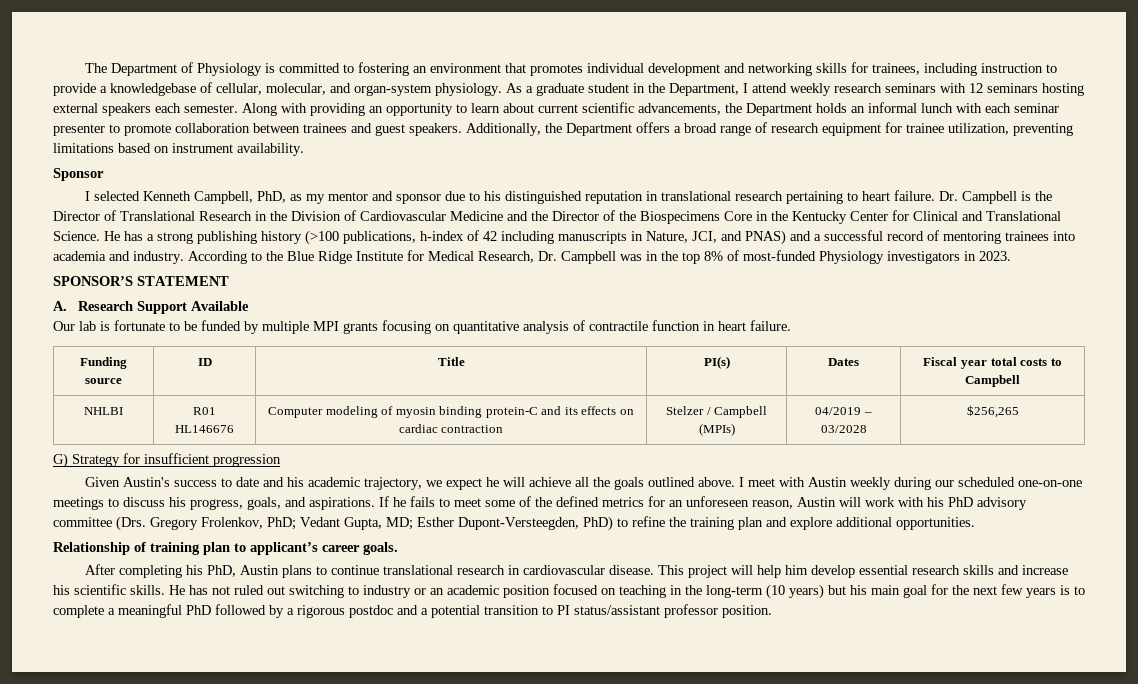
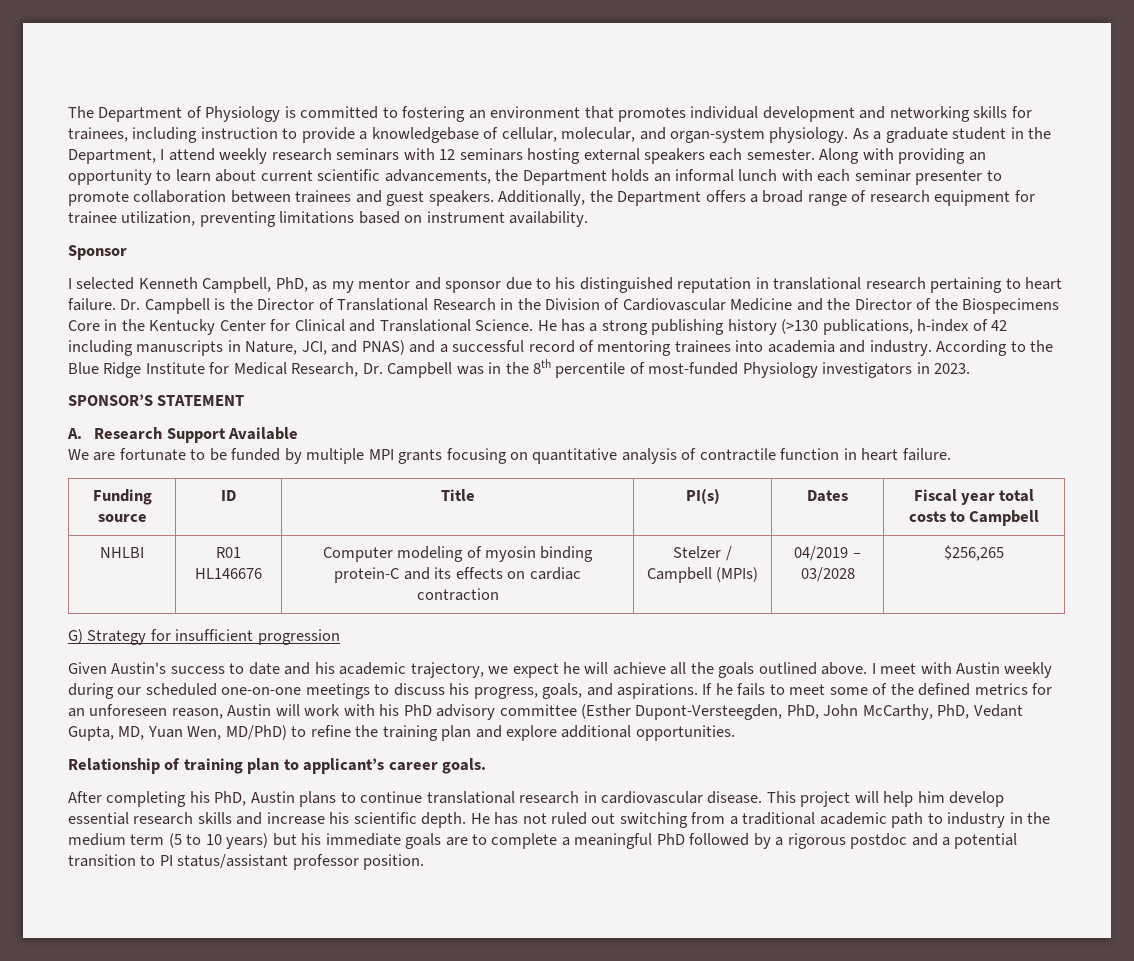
[305,230,339,245] (>100 -> [781,319,819,334] (>130
[682,251,723,264] top 8% -> [533,359,626,378] 8th percentile
[53,321,110,331] Our lab is -> [68,449,116,461] We are
[116,516,613,531] (Drs. Gregory Frolenkov, PhD; Vedant Gupta, MD; Esther Dupont-Versteegden, PhD) -> [581,704,1023,720] [68,725,287,741] (Esther Dupont-Versteegden, PhD, John McCarthy, PhD, Vedant Gupta, MD, Yuan Wen, MD/PhD)
[130,585,165,595] skills. -> [421,812,467,828] depth.
[348,584,1070,599] to industry or an academic position focused on teaching in the long-term (10 years) but his main goal for the next few years is -> [691,812,1051,828] [68,833,468,849] from a traditional academic path to industry in the medium term (5 to 10 years) but his immediate goals are

